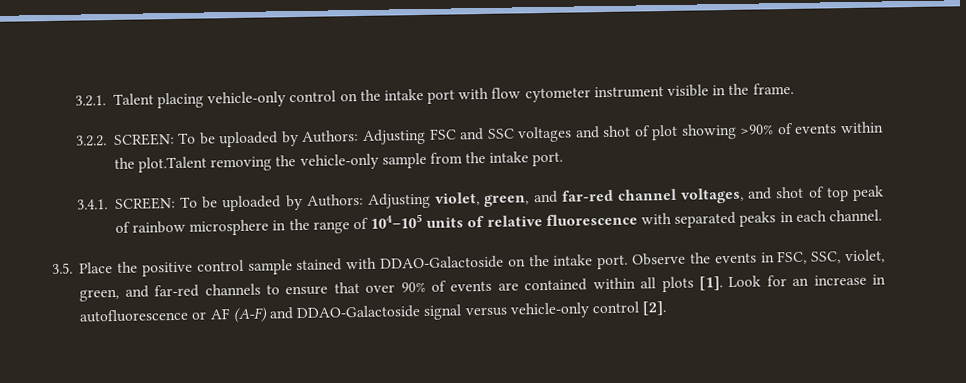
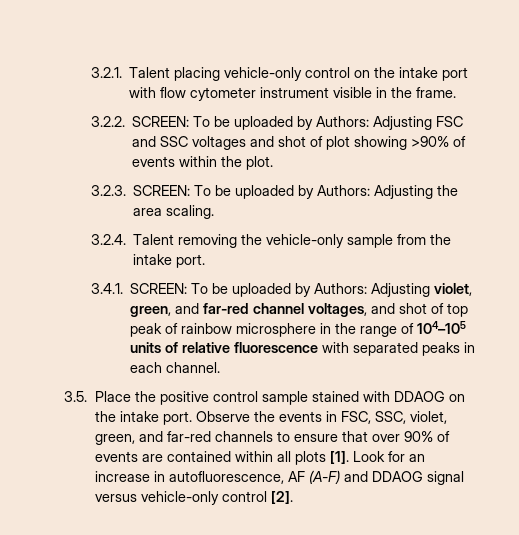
[137,156,207,173] plot.Talent -> [246,156,274,170] [90,185,459,199] [133,205,215,219] [90,234,175,245] plot. // 3.2.3. SCREEN: To be uploaded by Authors: Adjusting the area scaling. // 3.2.4. Talent
[380,255,505,270] DDAO-Galactoside -> [393,391,445,402] DDAOG
[79,308,208,323] autofluorescence or -> [168,471,284,484] autofluorescence,
[296,305,422,320] DDAO-Galactoside -> [371,471,423,482] DDAOG

